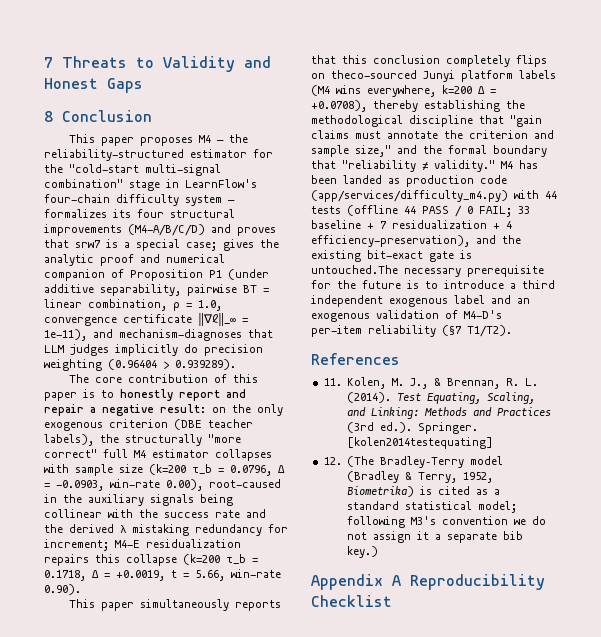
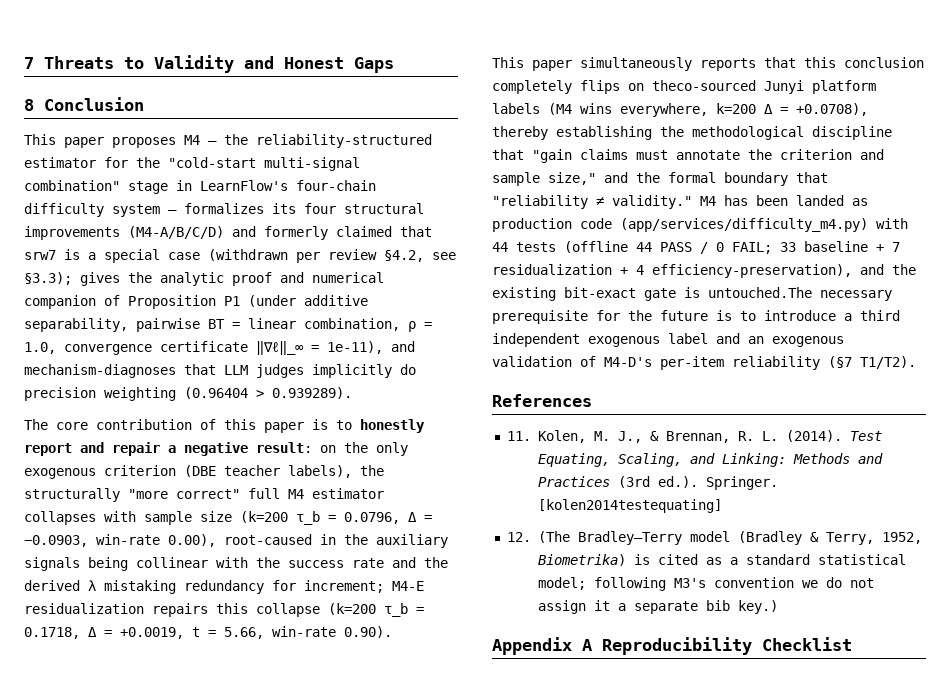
[237,227,276,236] proves -> [264,226,392,240] formerly claimed
[186,242,217,251] case; -> [168,249,456,263] [24,272,72,285] case (withdrawn per review §4.2, see §3.3);

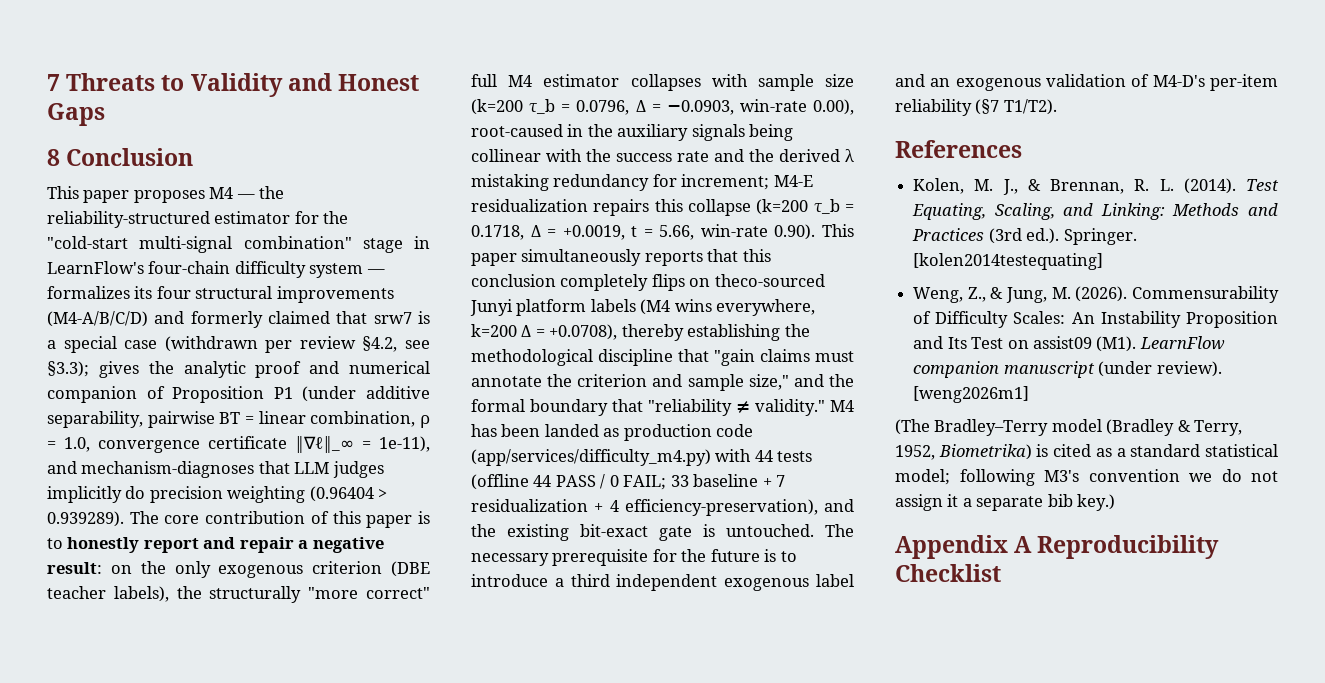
(352, 393) // -> (124, 519) none
(392, 632) // -> (816, 232) none
[708,287,812,298] untouched.The -> [726,524,854,537] untouched. The
[506,431,531,441] 11. -> (1022, 149) none
[506,532,531,542] 12. -> [913,286,1279,303] [913,311,1278,328] [913,336,1225,352] [913,361,1222,378] [913,386,1030,403] Weng, Z., & Jung, M. (2026). Commensurability of Difficulty Scales: An Instability Proposition and Its Test on assist09 (M1). LearnFlow companion manuscript (under review). [weng2026m1] //

